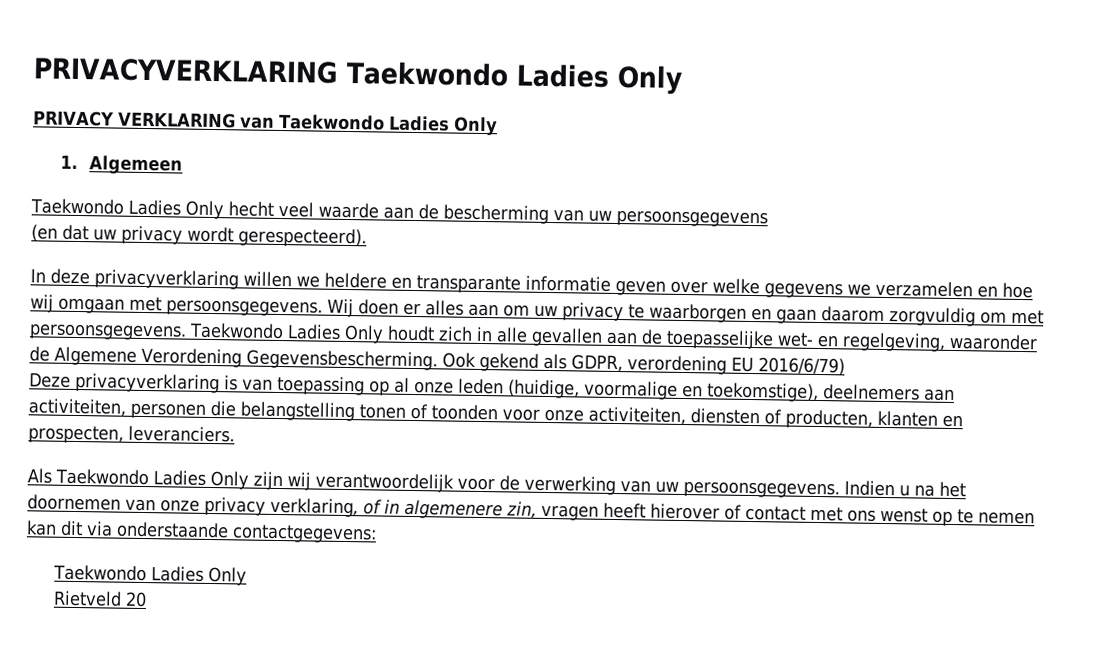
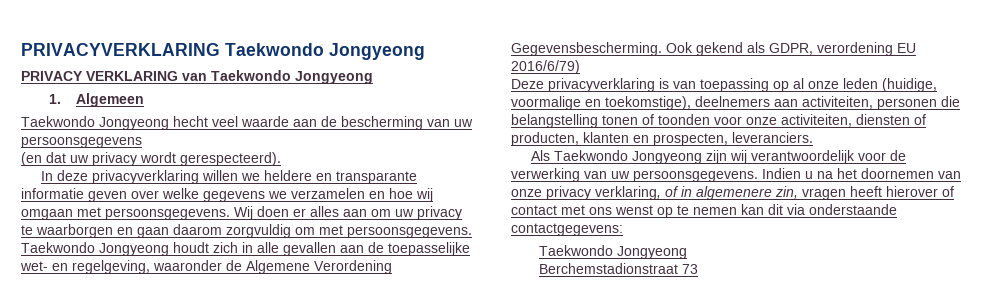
[515,63,682,95] Ladies Only -> [329,43,425,60] Jongyeong
[387,115,498,136] Ladies Only -> [295,71,373,84] Jongyeong
[127,199,224,220] Ladies Only -> [99,117,169,130] Jongyeong
[286,324,384,344] Ladies Only -> [99,243,169,256] Jongyeong
[152,470,249,490] Ladies Only -> [631,151,702,164] Jongyeong
[151,566,248,586] [53,590,148,608] Ladies Only // Rietveld 20 -> [616,246,687,259] [538,263,698,274] Jongyeong // Berchemstadionstraat 73

